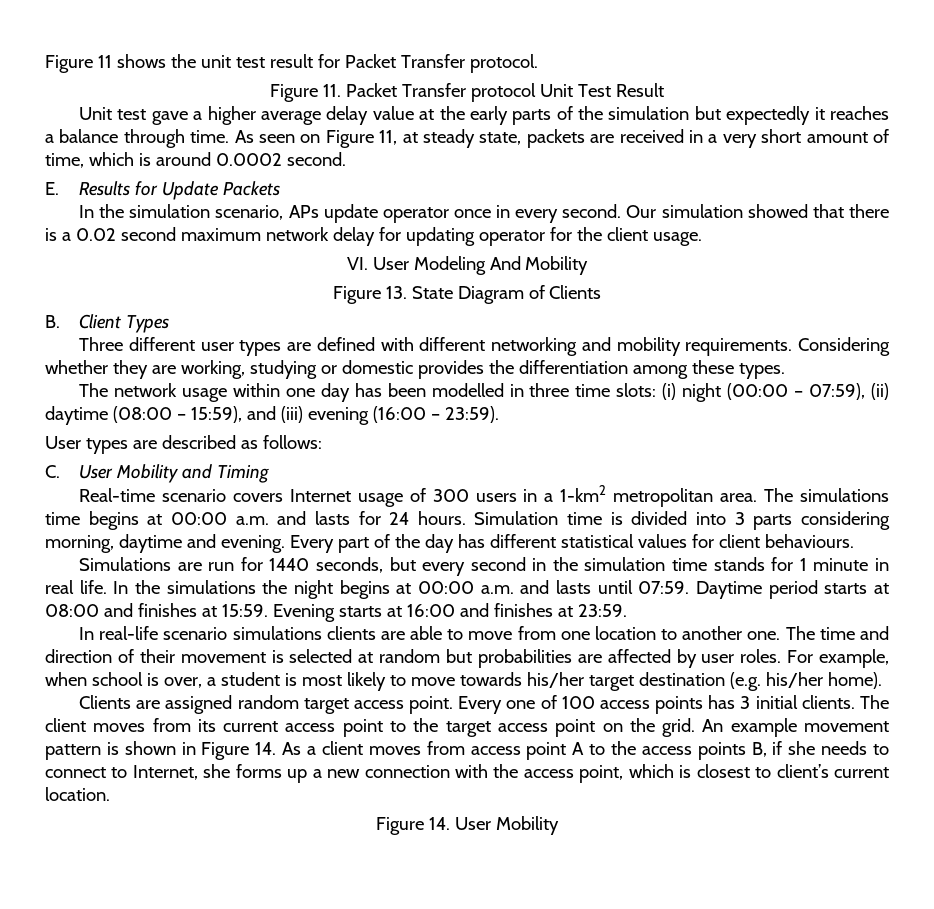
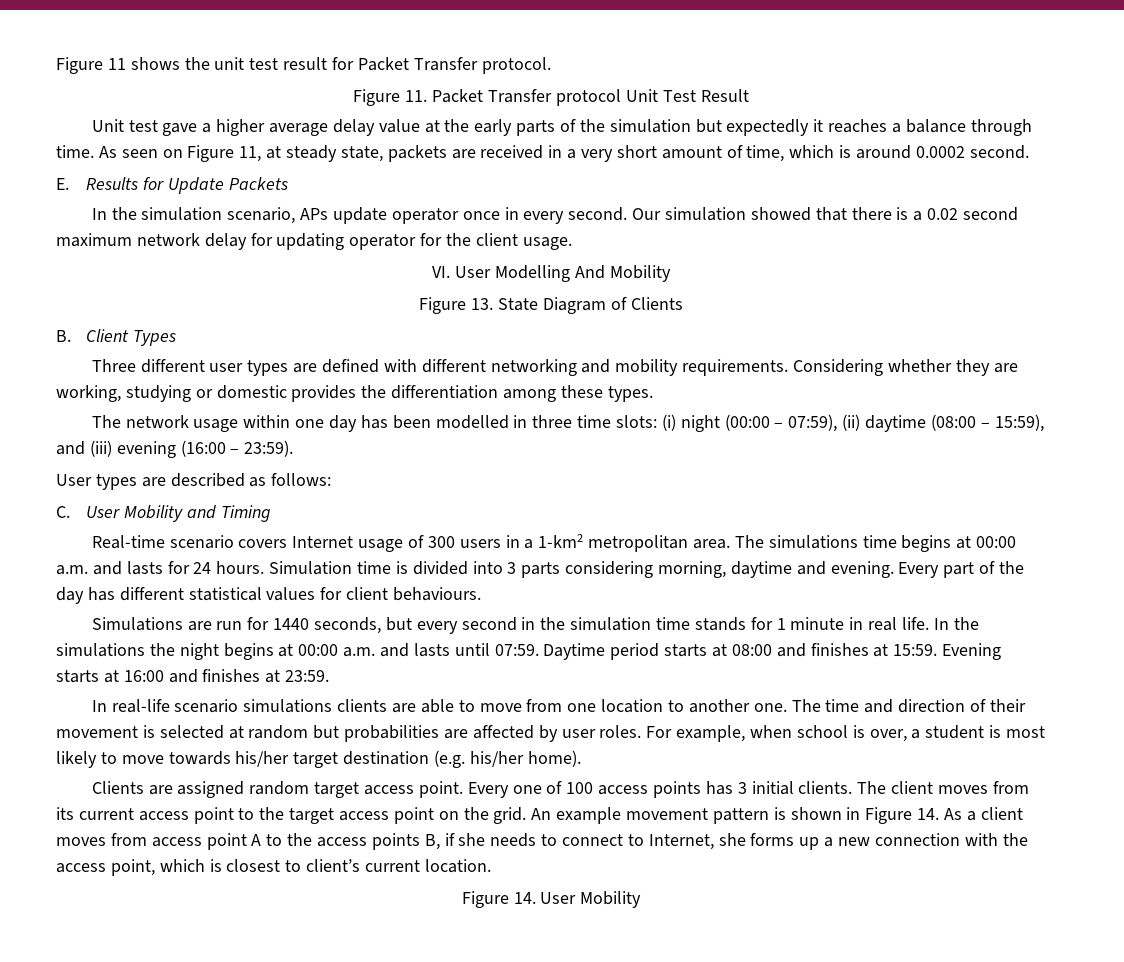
[413,256,486,275] Modeling -> [495,265,570,282] Modelling

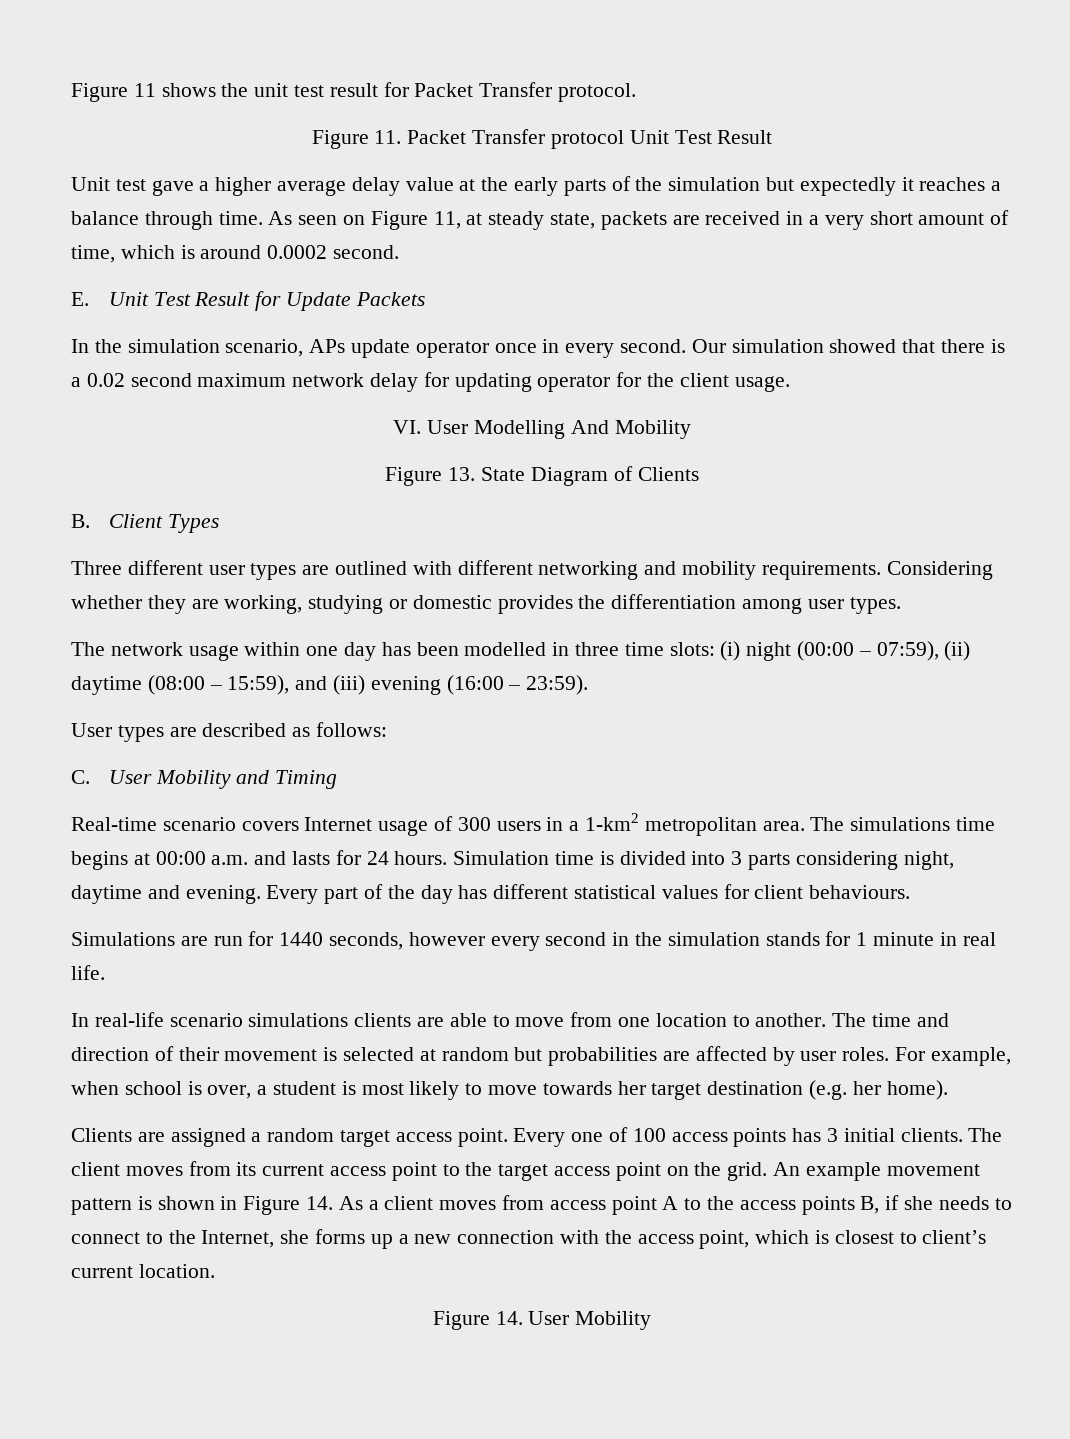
[85,177,138,190] Results -> [108,292,251,306] Unit Test Result
[321,359,379,373] defined -> [335,561,408,575] outlined
[560,385,603,398] these -> [807,599,844,609] user
[658,561,727,578] morning, -> [903,851,954,870] night,
[385,617,412,631] but -> [408,932,485,946] however
[656,617,691,630] time -> (760, 939) none
[933,617,979,630] [56,643,1002,660] [56,669,330,683] In the simulations the night begins at 00:00 a.m. and lasts until 07:59. Daytime period starts at 08:00 and finishes at 15:59. Evening starts at 16:00 and finishes at 23:59. -> (105, 972) none
[688,699,787,713] another one. -> [755,1013,827,1027] another.
[235,751,290,767] his/her -> [617,1081,646,1095] her
[469,751,524,767] his/her -> [852,1081,881,1095] her
(245, 789) none -> [251,1132,262,1142] a
(644, 840) none -> [168,1230,196,1244] the

